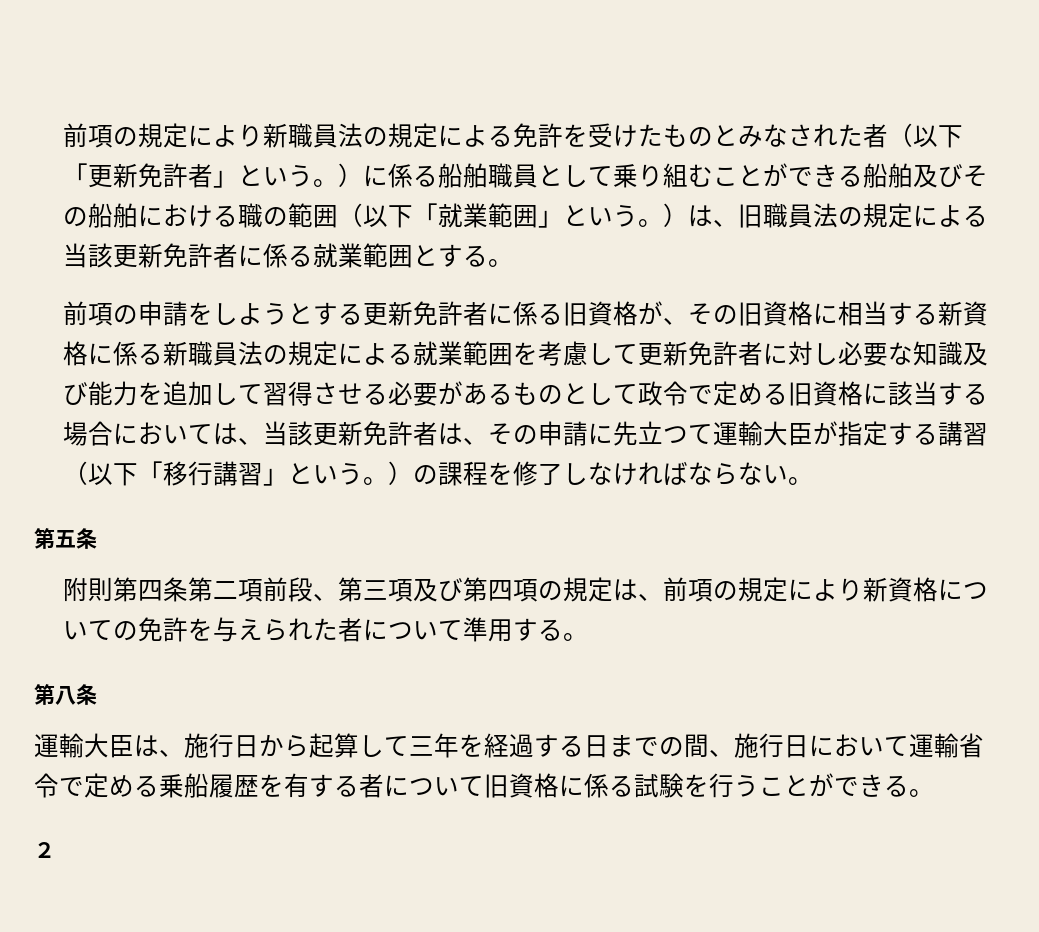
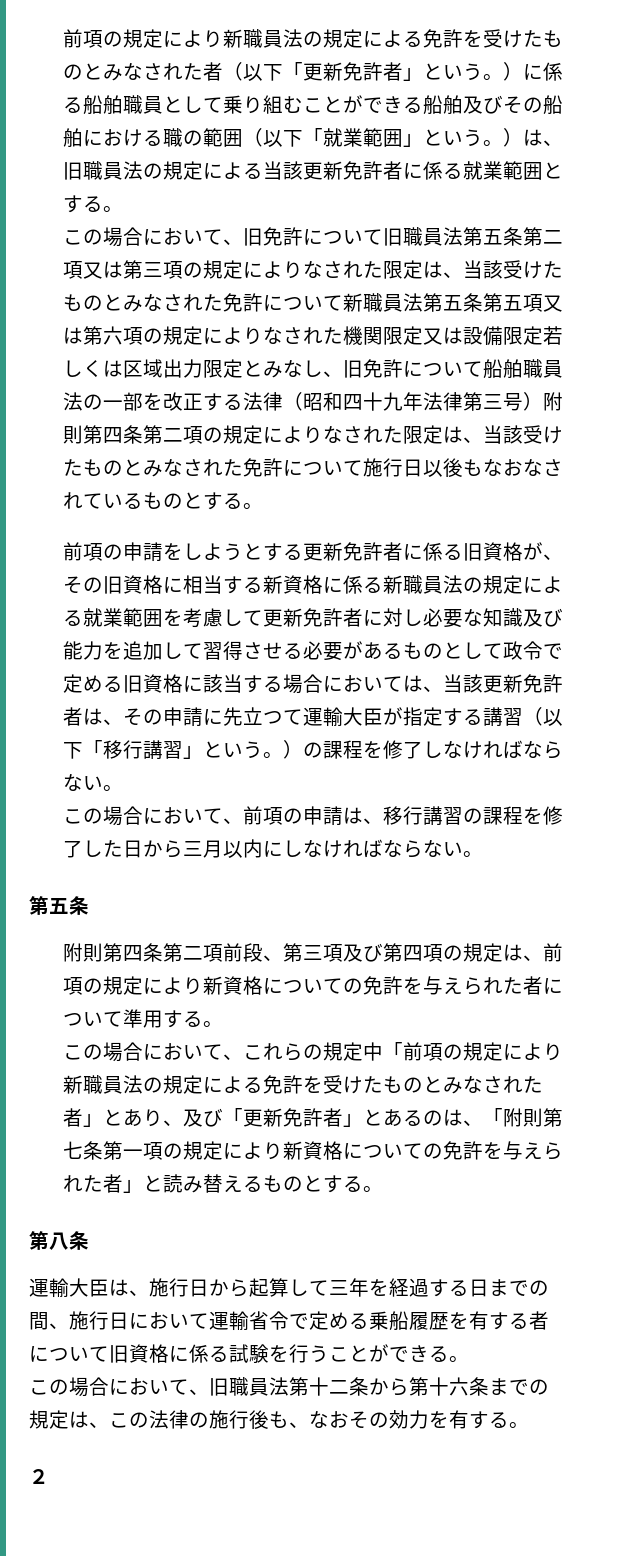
(514, 263) none -> [62,227,563,247] [62,260,563,279] [62,293,563,312] [62,326,563,346] [62,359,563,379] [62,392,563,411] [62,425,563,444] [62,458,563,477] [62,492,263,510] // この場合において、旧免許について旧職員法第五条第二項又は第三項の規定によりなされた限定は、当該受けたものとみなされた免許について新職員法第五条第五項又は第六項の規定によりなされた機関限定又は設備限定若しくは区域出力限定とみなし、旧免許について船舶職員法の一部を改正する法律（昭和四十九年法律第三号）附則第四条第二項の規定によりなされた限定は、当該受けたものとみなされた免許について施行日以後もなおなされているものとする。
(814, 481) none -> [62,806,563,826] [62,839,483,858] // この場合において、前項の申請は、移行講習の課程を修了した日から三月以内にしなければならない。
(589, 637) none -> [62,1042,563,1062] [62,1075,543,1094] [62,1108,563,1127] [62,1141,563,1160] [62,1174,383,1193] // この場合において、これらの規定中「前項の規定により新職員法の規定による免許を受けたものとみなされた者」とあり、及び「更新免許者」とあるのは、「附則第七条第一項の規定により新資格についての免許を与えられた者」と読み替えるものとする。
(934, 793) none -> [29,1377,549,1397] [29,1410,529,1429] // この場合において、旧職員法第十二条から第十六条までの規定は、この法律の施行後も、なおその効力を有する。

